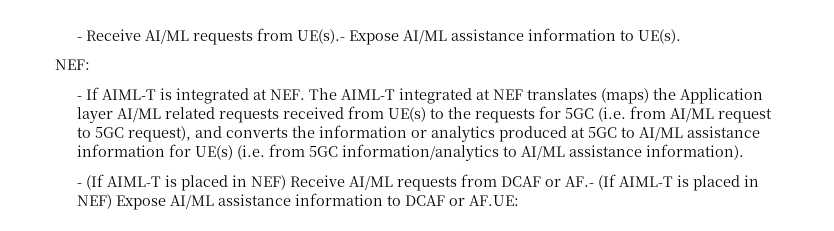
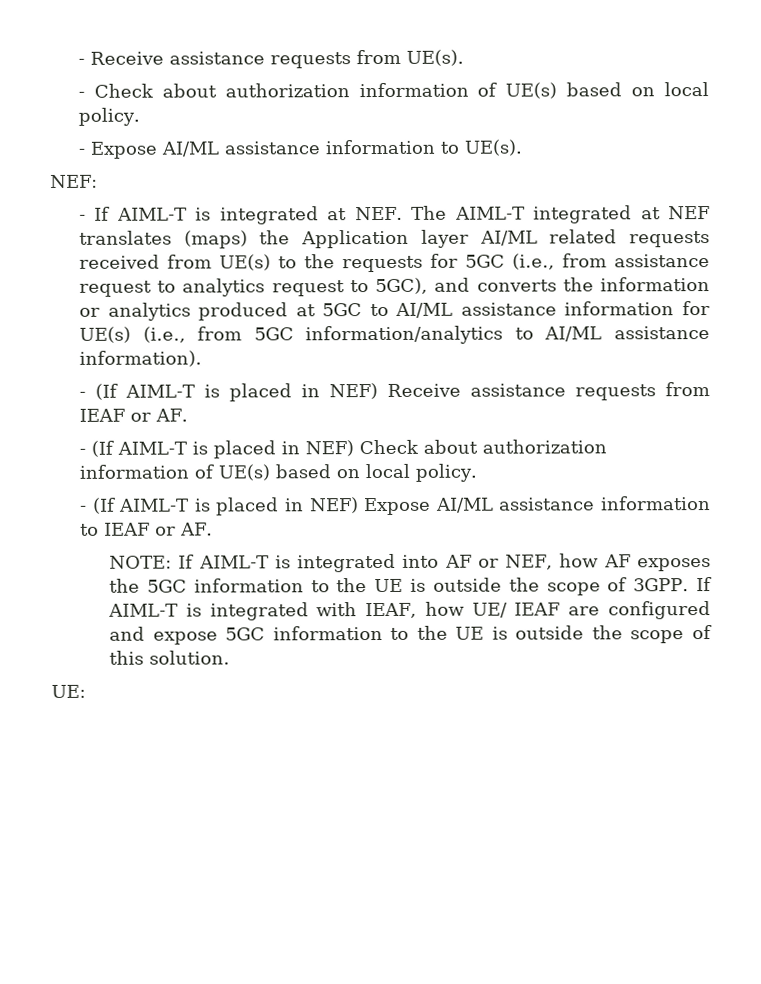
[144,28,345,45] AI/ML requests from UE(s).- -> [169,49,465,69] [78,82,709,99] [78,107,141,126] [78,148,86,155] assistance requests from UE(s). // - Check about authorization information of UE(s) based on local policy. // -
[597,106,772,123] [76,126,191,142] (i.e. from AI/ML request to 5GC request), -> [512,253,710,270] [79,277,429,297] (i.e., from assistance request to analytics request to 5GC),
[236,145,265,160] (i.e. -> [142,326,186,343] (i.e.,
[348,174,594,191] AI/ML requests from DCAF or AF.- -> [470,382,711,401] [79,408,189,422] [79,439,608,459] [79,463,478,482] [80,505,88,512] assistance requests from IEAF or AF. // - (If AIML-T is placed in NEF) Check about authorization information of UE(s) based on local policy. // -
[404,195,519,206] DCAF or AF.UE: -> [104,522,214,536] [109,553,711,573] [109,577,712,596] [108,601,711,621] [109,625,712,645] [109,650,231,665] [51,684,86,698] IEAF or AF. // NOTE: If AIML-T is integrated into AF or NEF, how AF exposes the 5GC information to the UE is outside the scope of 3GPP. If AIML-T is integrated with IEAF, how UE/ IEAF are configured and expose 5GC information to the UE is outside the scope of this solution. // UE:

